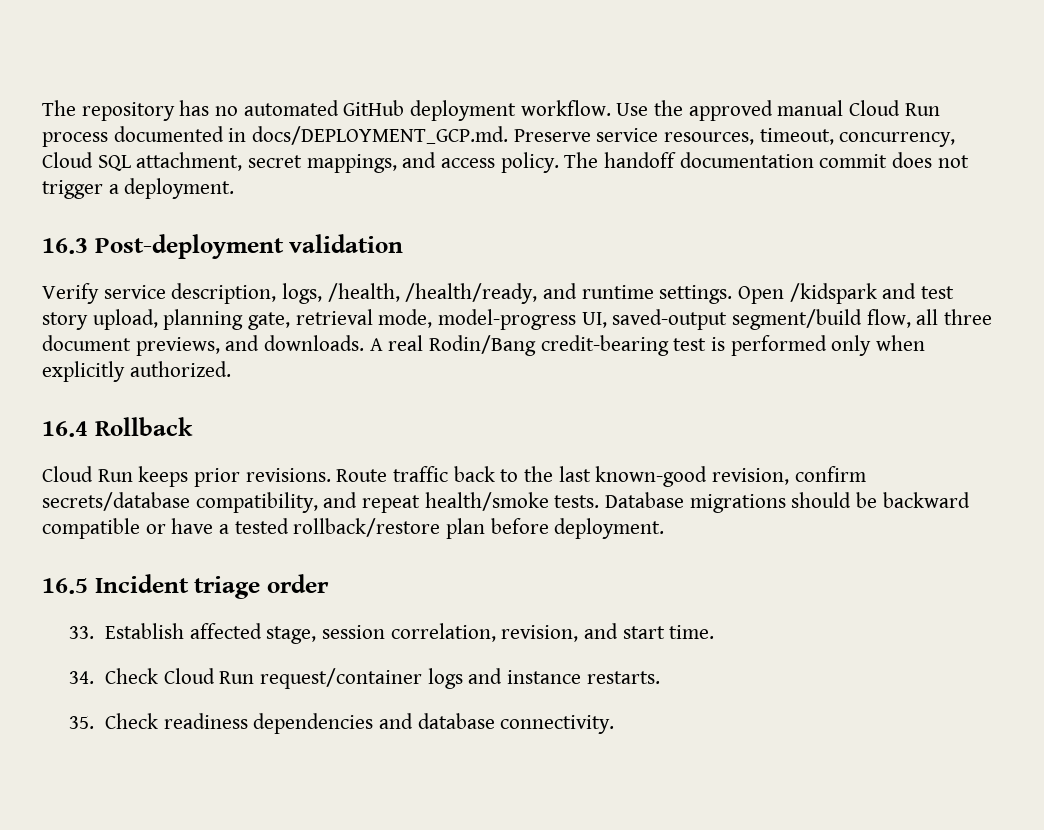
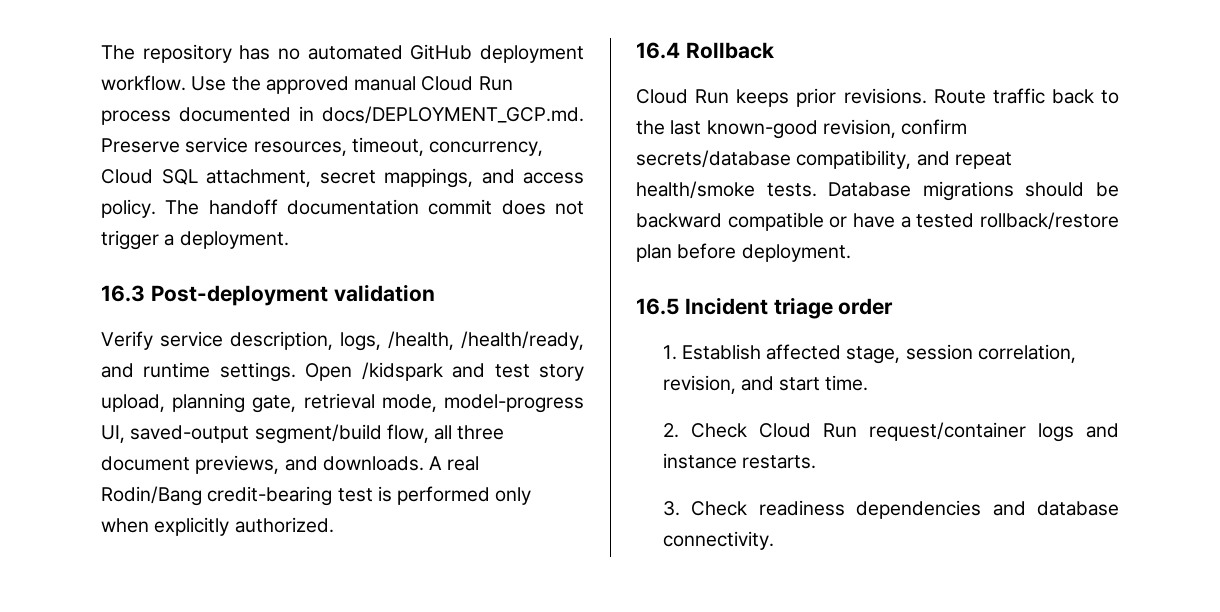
[69,626,95,639] 33. -> [662,345,677,360] 1.
[69,671,95,684] 34. -> [662,423,679,438] 2.
[69,716,95,729] 35. -> [662,501,680,516] 3.

